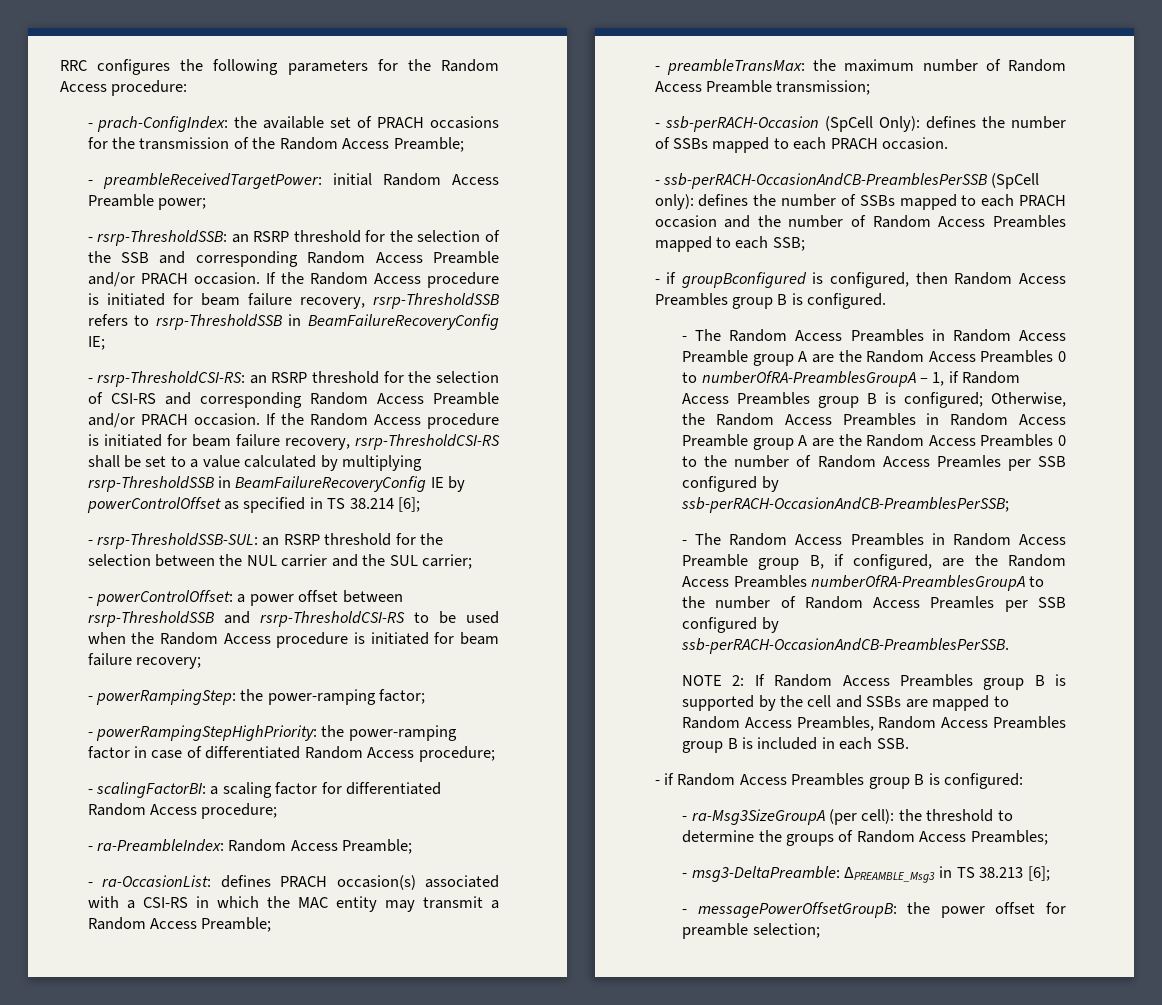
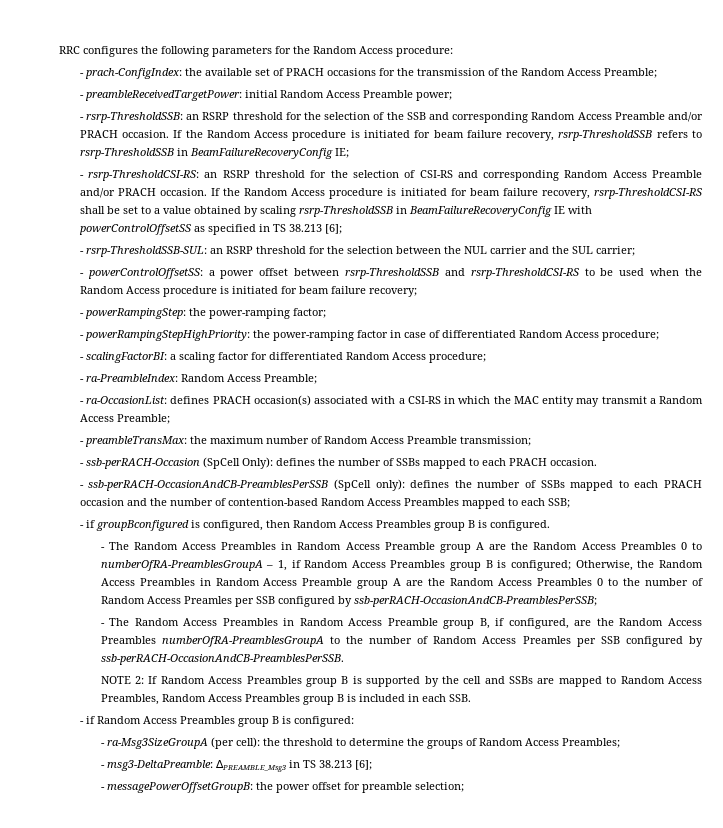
[244,455,423,471] calculated by multiplying -> [193,206,296,217] obtained by scaling
[448,476,466,492] [86,497,221,513] by powerControlOffset -> [567,206,592,214] [78,224,192,235] with powerControlOffsetSS
[349,498,394,509] 38.214 -> [288,224,322,232] 38.213
[95,590,233,606] powerControlOffset: -> [87,268,203,279] powerControlOffsetSS:
(867, 221) none -> [227,498,318,506] contention-based

